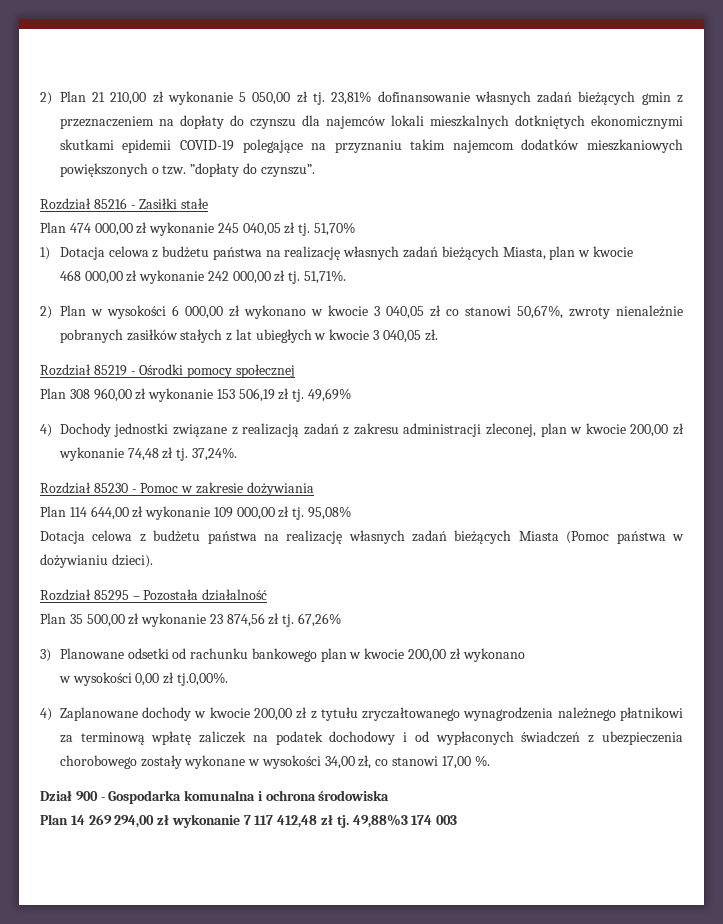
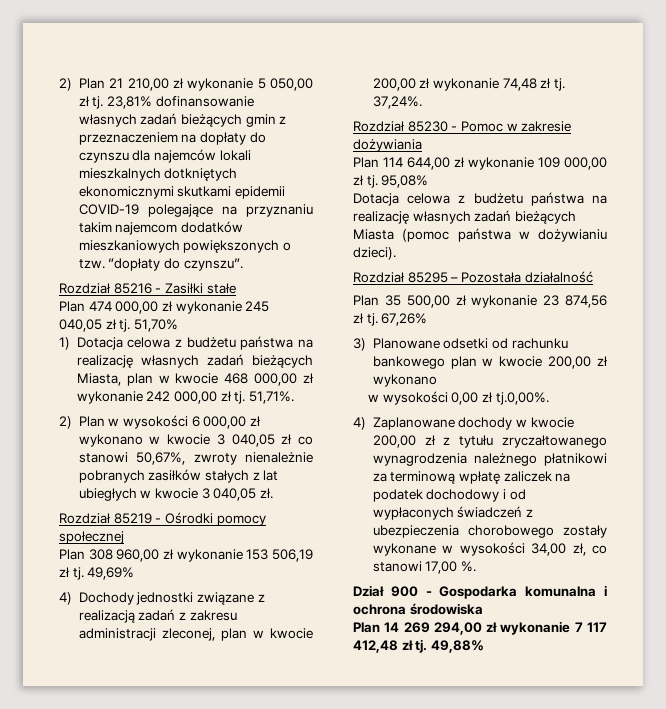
(633, 251) // -> (219, 378) none
[566,531,610,544] (Pomoc -> [402,229,450,242] (pomoc
[352,814,458,828] 49,88%3 174 003 -> [430,640,484,653] 49,88%

